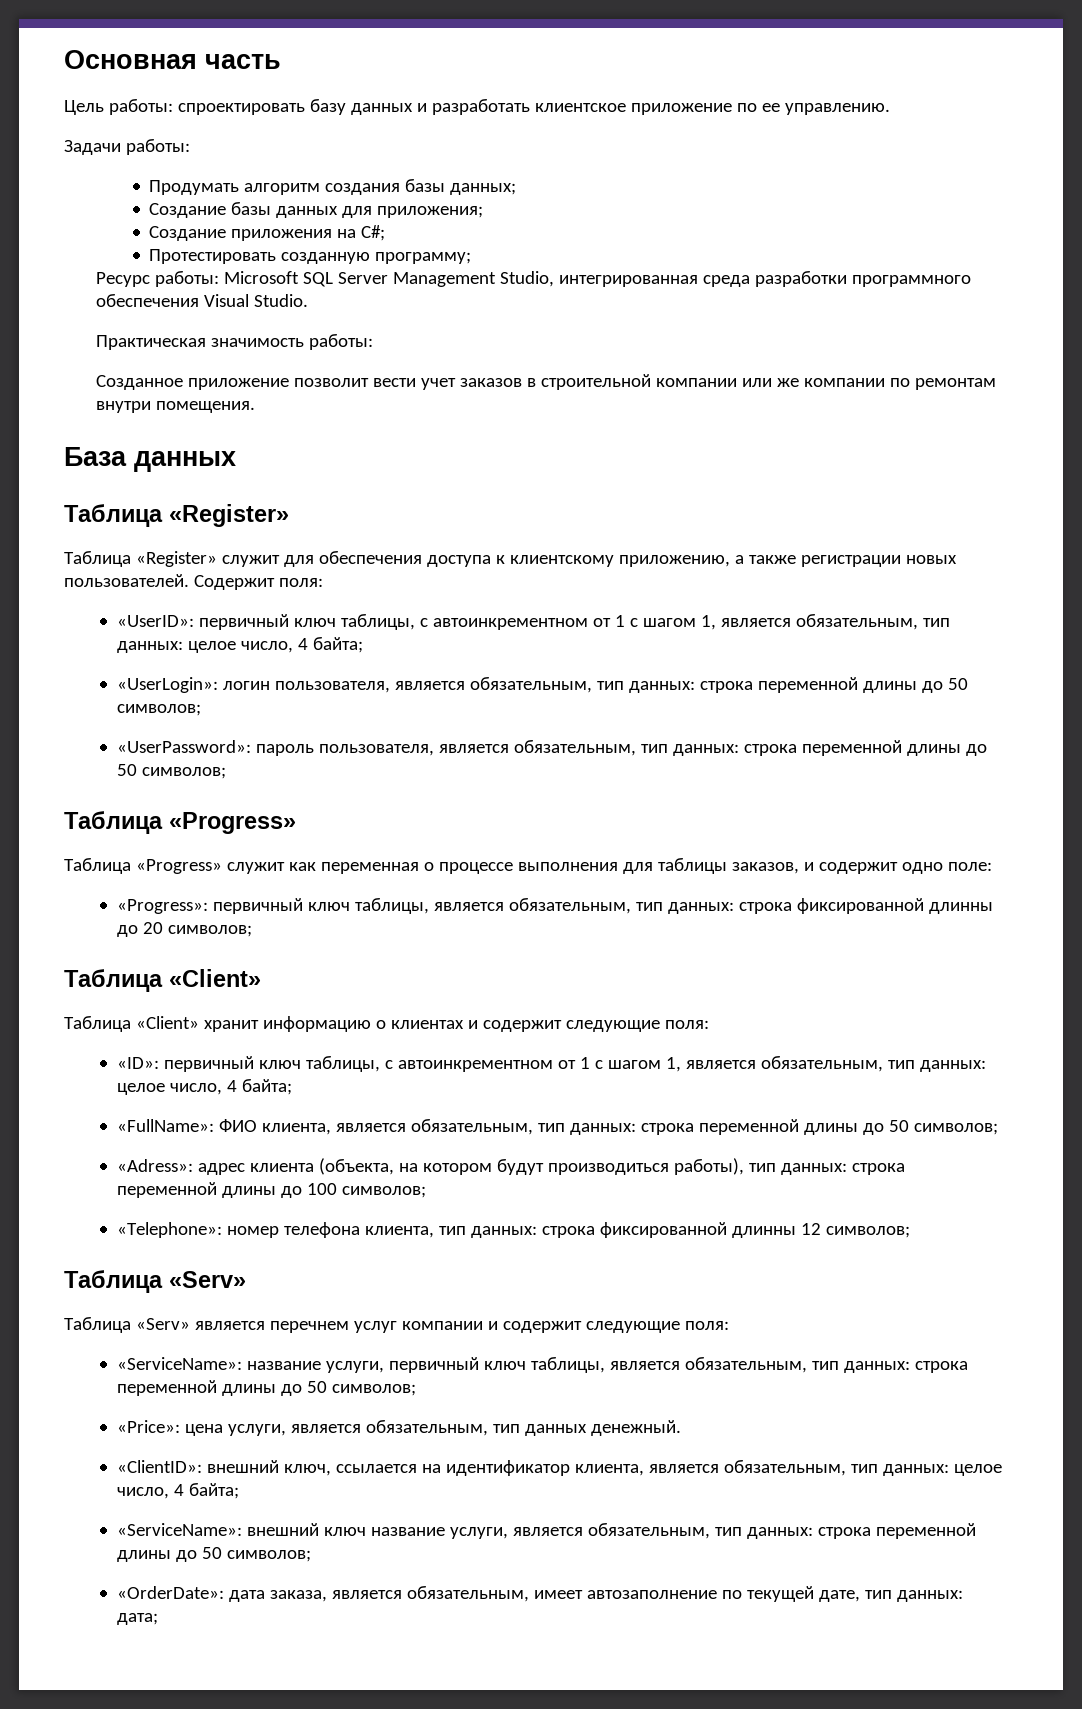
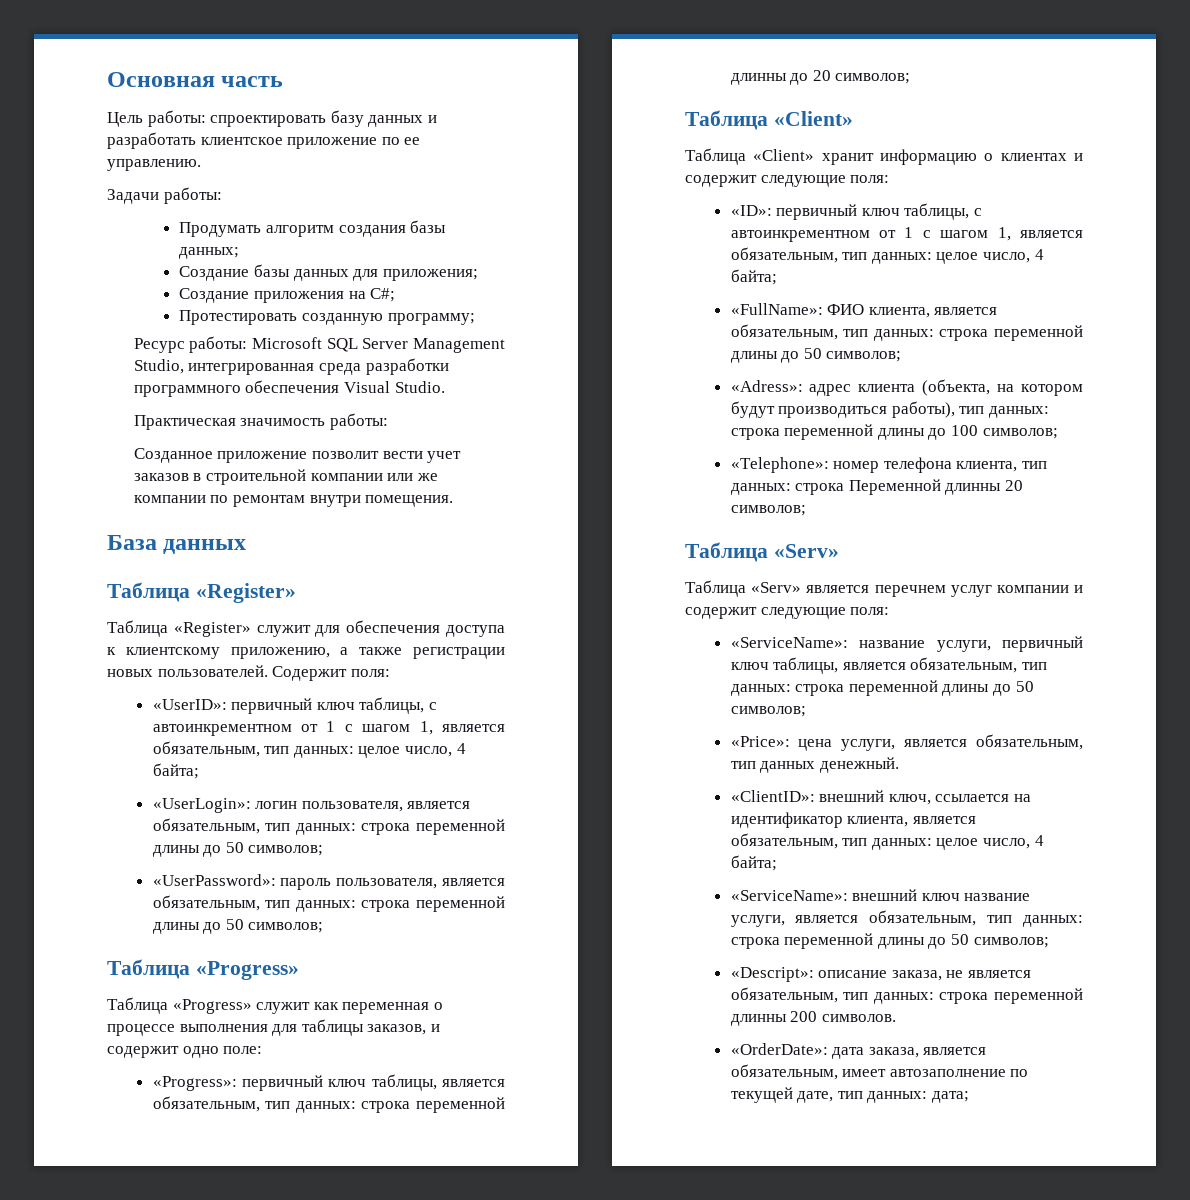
[796,898,924,914] фиксированной -> [415,1097,505,1113] переменной
[599,1222,821,1238] фиксированной длинны 12 -> [848,479,1023,495] Переменной длинны 20
(311, 1556) none -> [730,967,1031,982] [730,987,1083,1004] [730,1011,896,1026] // «Descript»: описание заказа, не является обязательным, тип данных: строка переменной длинны 200 символов.

